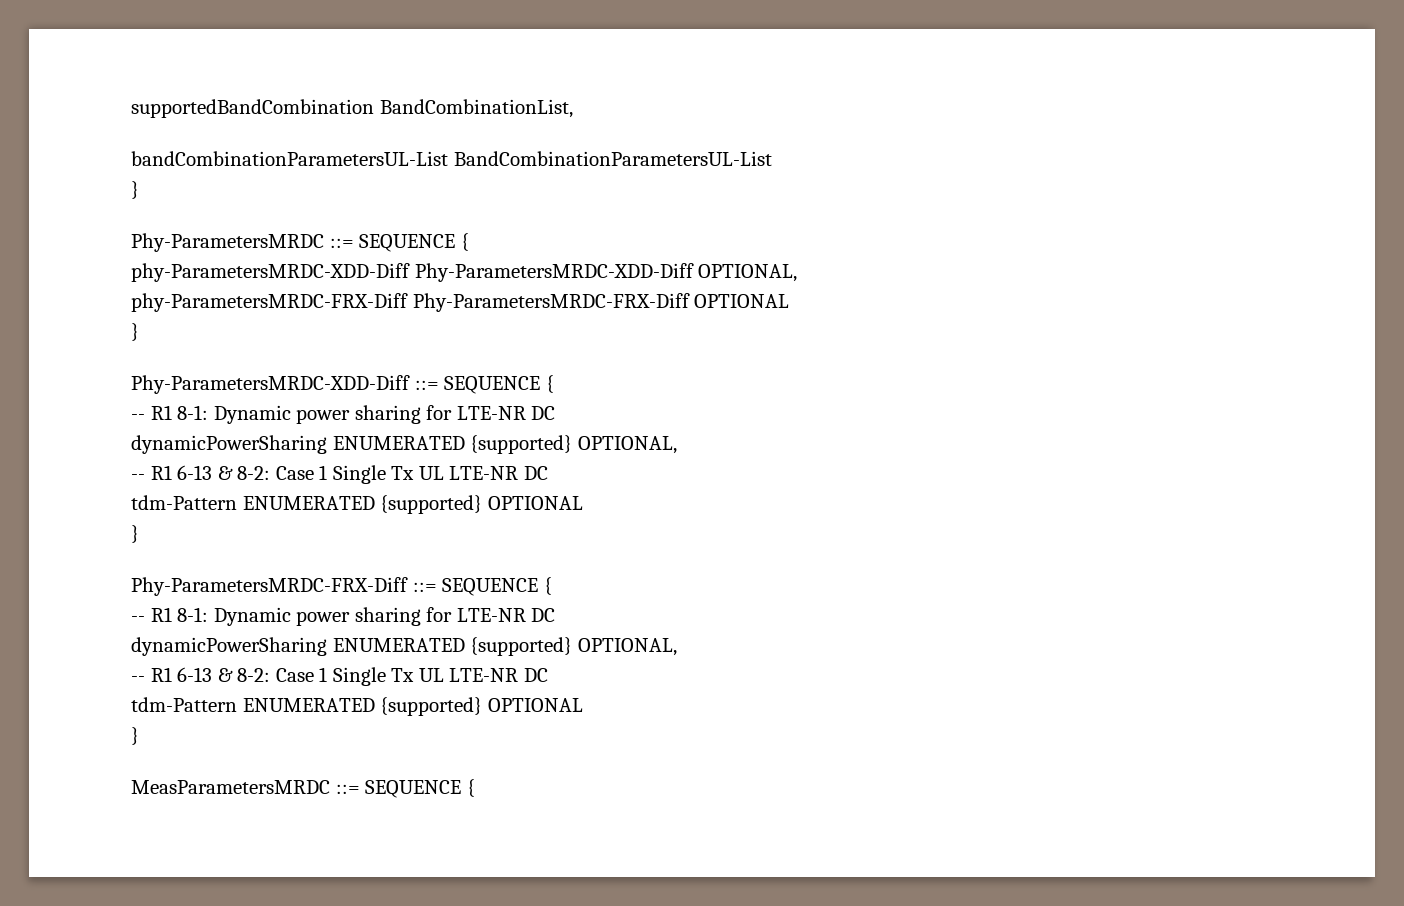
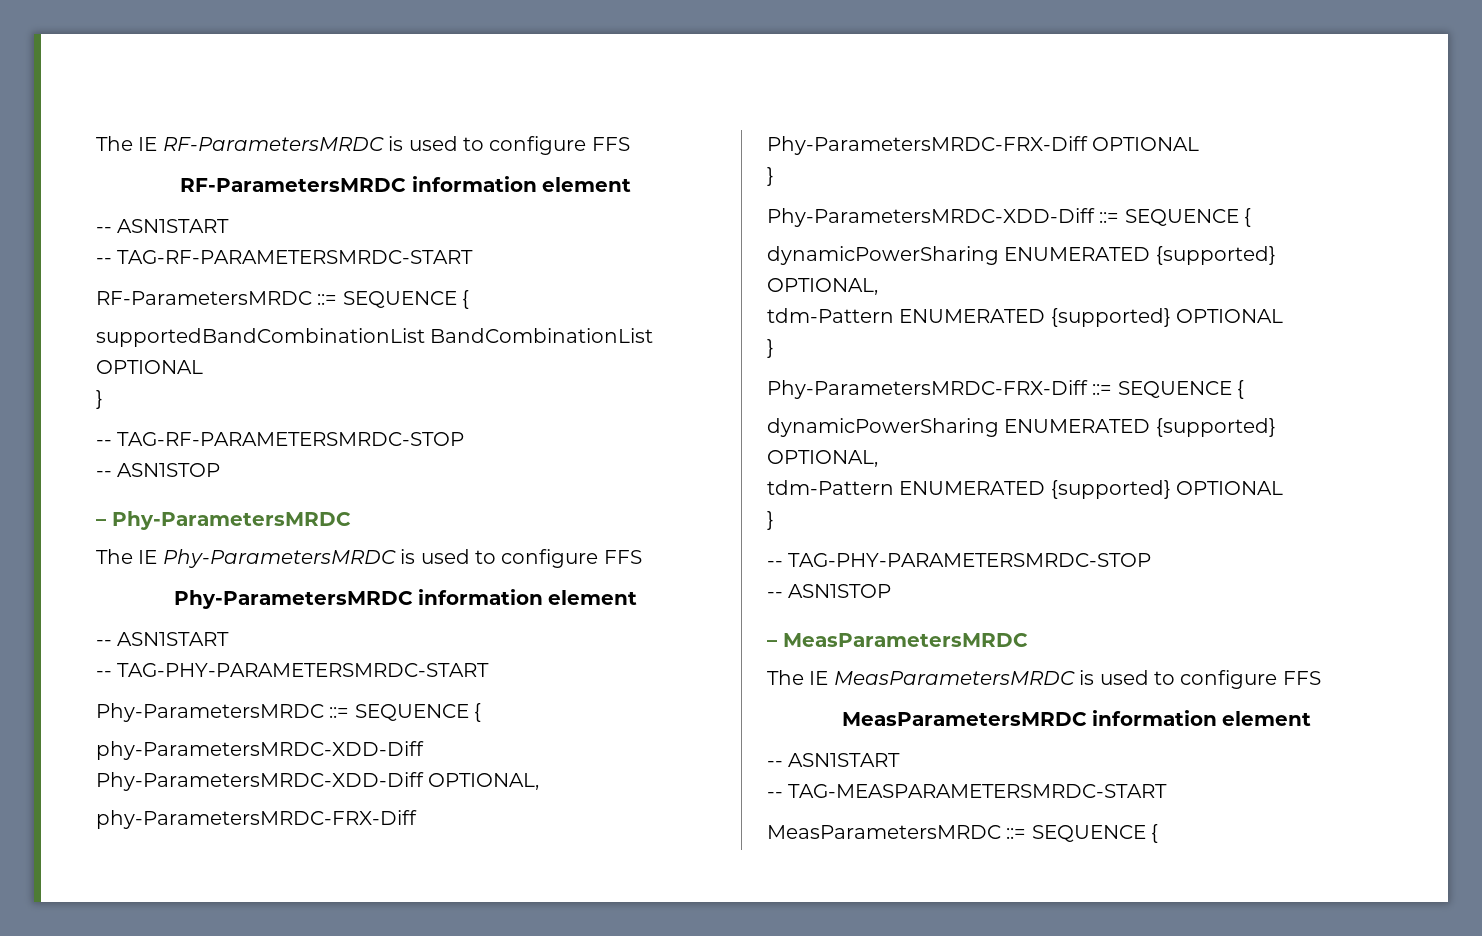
[131,99,573,118] [131,151,772,166] [131,181,139,199] supportedBandCombination BandCombinationList, // bandCombinationParametersUL-List BandCombinationParametersUL-List // } -> [96,136,630,155] [180,176,631,192] [96,219,230,233] [96,250,474,264] [96,290,470,309] [96,328,654,347] [96,360,203,374] [96,390,103,409] [96,432,465,446] [96,463,221,477] [96,511,351,530] [96,549,642,568] [173,589,638,609] [96,632,230,646] [96,663,490,677] The IE RF-ParametersMRDC is used to configure FFS // RF-ParametersMRDC information element // -- ASN1START // -- TAG-RF-PARAMETERSMRDC-START // RF-ParametersMRDC ::= SEQUENCE { // supportedBandCombinationList BandCombinationList OPTIONAL // } // -- TAG-RF-PARAMETERSMRDC-STOP // -- ASN1STOP // – Phy-ParametersMRDC // The IE Phy-ParametersMRDC is used to configure FFS // Phy-ParametersMRDC information element // -- ASN1START // -- TAG-PHY-PARAMETERSMRDC-START
[131,405,556,424] [131,435,677,454] [131,465,548,484] -- R1 8-1: Dynamic power sharing for LTE-NR DC // dynamicPowerSharing ENUMERATED {supported} OPTIONAL, // -- R1 6-13 & 8-2: Case 1 Single Tx UL LTE-NR DC -> [767,246,1276,265] [767,278,878,295] dynamicPowerSharing ENUMERATED {supported} OPTIONAL,
[131,607,556,626] [131,637,677,656] [131,667,548,686] [131,697,583,716] [131,727,139,745] -- R1 8-1: Dynamic power sharing for LTE-NR DC // dynamicPowerSharing ENUMERATED {supported} OPTIONAL, // -- R1 6-13 & 8-2: Case 1 Single Tx UL LTE-NR DC // tdm-Pattern ENUMERATED {supported} OPTIONAL // } -> [767,418,1276,437] [767,450,878,467] [767,480,1284,499] [767,511,774,530] [767,553,1152,567] [767,584,892,598] [767,633,1028,647] [767,670,1321,689] [841,710,1312,726] [767,753,901,767] [767,784,1168,798] dynamicPowerSharing ENUMERATED {supported} OPTIONAL, // tdm-Pattern ENUMERATED {supported} OPTIONAL // } // -- TAG-PHY-PARAMETERSMRDC-STOP // -- ASN1STOP // – MeasParametersMRDC // The IE MeasParametersMRDC is used to configure FFS // MeasParametersMRDC information element // -- ASN1START // -- TAG-MEASPARAMETERSMRDC-START

